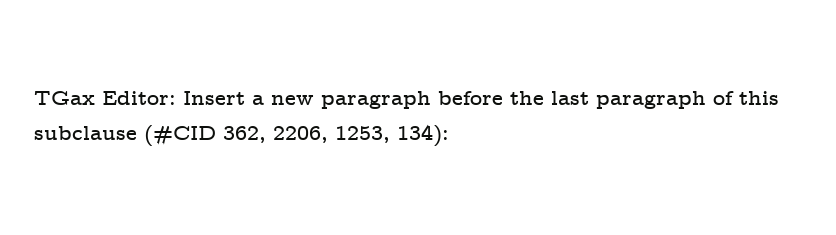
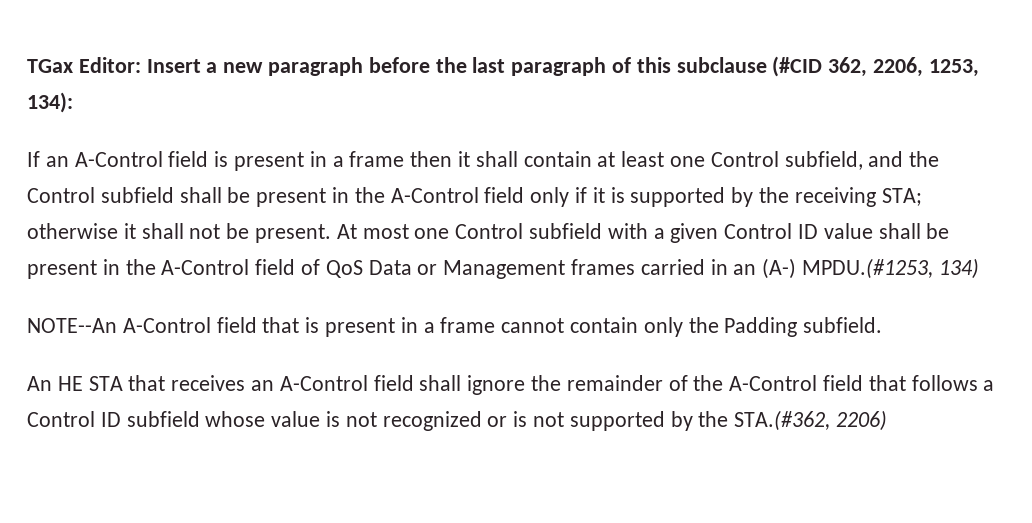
(449, 135) none -> [27,151,940,171] [27,187,922,207] [27,223,950,243] [27,258,979,279] [27,317,883,337] [27,375,995,395] [27,410,888,431] // If an A-Control field is present in a frame then it shall contain at least one Control subfield, and the Control subfield shall be present in the A-Control field only if it is supported by the receiving STA; otherwise it shall not be present. At most one Control subfield with a given Control ID value shall be present in the A-Control field of QoS Data or Management frames carried in an (A-) MPDU.(#1253, 134) // NOTE--An A-Control field that is present in a frame cannot contain only the Padding subfield. // An HE STA that receives an A-Control field shall ignore the remainder of the A-Control field that follows a Control ID subfield whose value is not recognized or is not supported by the STA.(#362, 2206)

